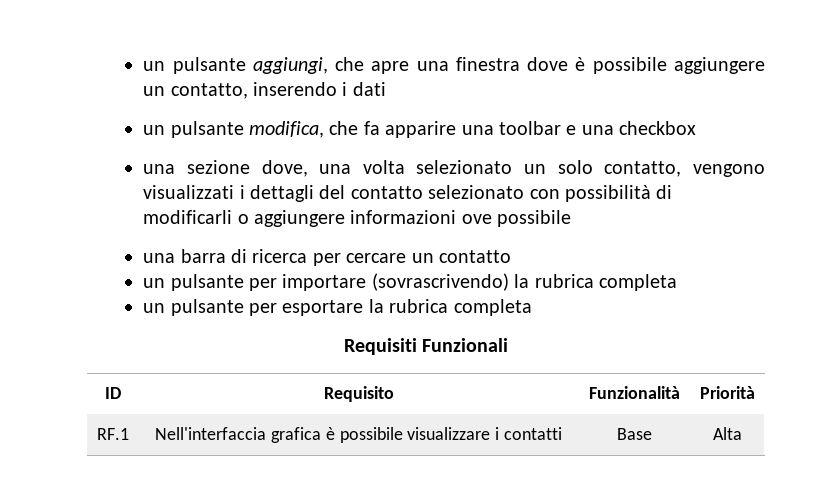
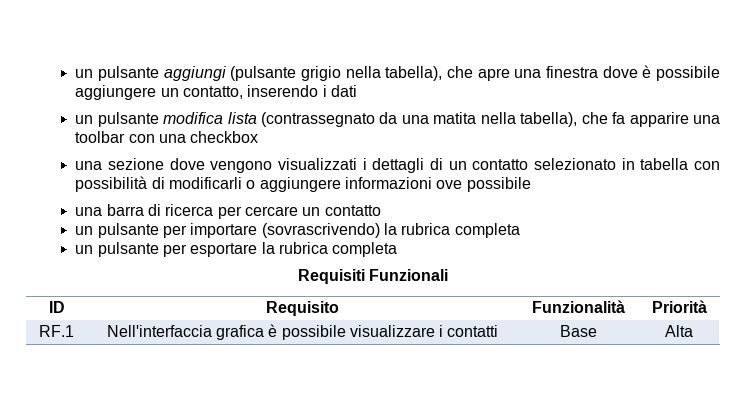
[143,57,328,74] un pulsante aggiungi, -> [75,66,443,81] un pulsante aggiungi (pulsante grigio nella tabella),
[249,121,325,138] modifica, -> [163,112,578,127] modifica lista (contrassegnato da una matita nella tabella),
[566,125,577,135] e -> [128,134,155,143] con
[261,160,765,177] [143,185,525,202] dove, una volta selezionato un solo contatto, vengono visualizzati i dettagli del contatto selezionato -> [169,158,689,173] dove vengono visualizzati i dettagli di un contatto selezionato in tabella

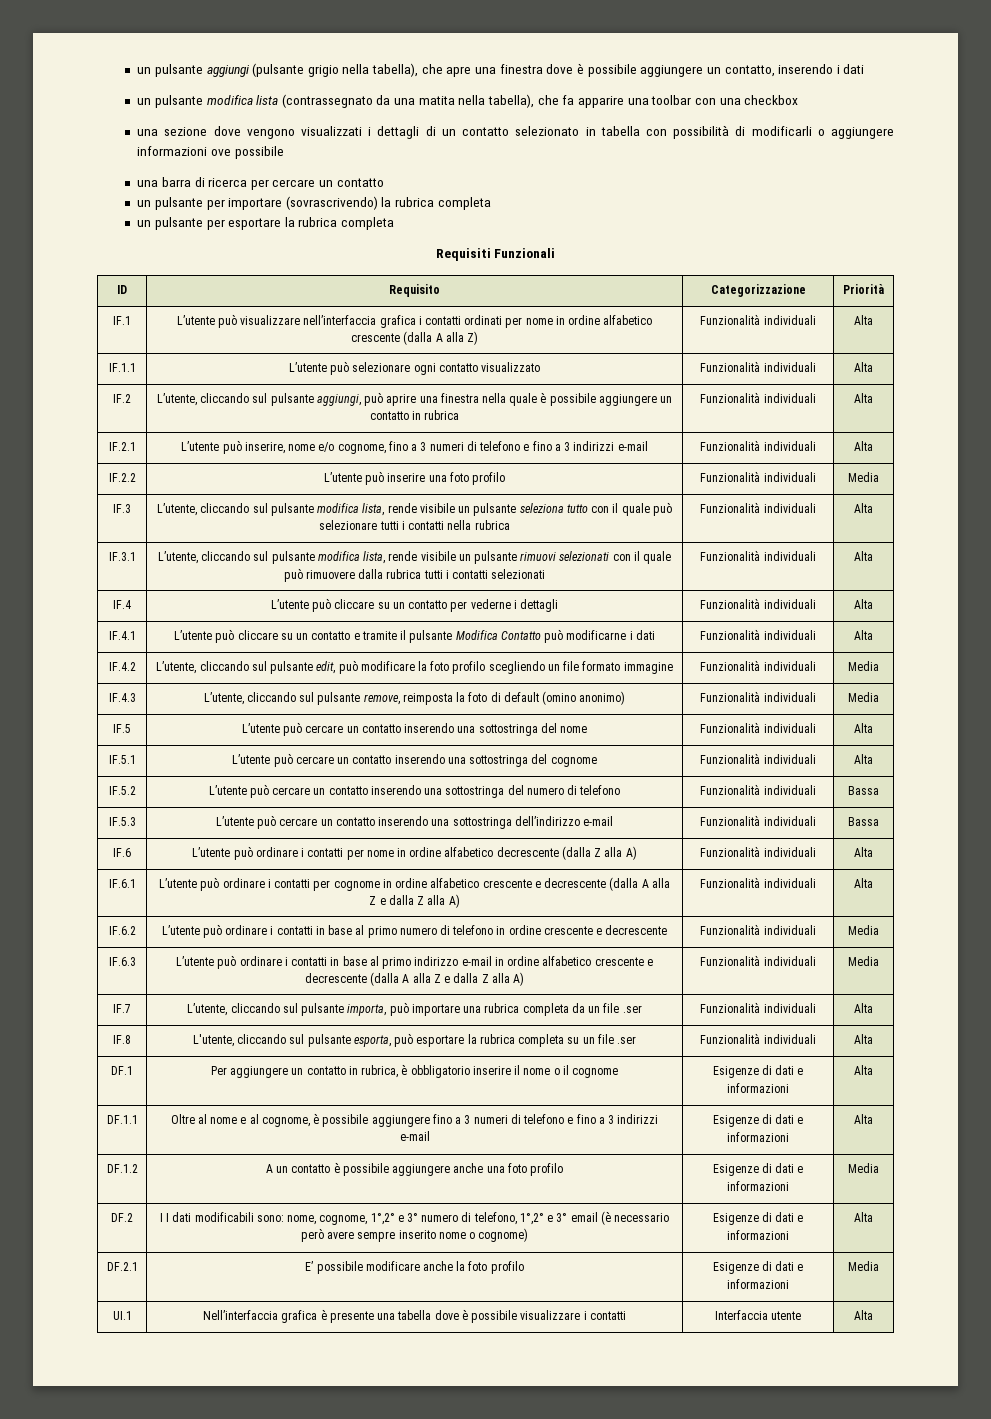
[532,300,625,313] Funzionalità -> [710,284,806,297] Categorizzazione
[39,325,74,337] [106,325,264,340] RF.1 | Nell'interfaccia grafica -> [113,316,131,325] [176,314,653,328] [351,331,478,345] [700,314,816,325] [854,315,873,325] [108,363,136,372] [288,361,541,375] [700,361,816,372] [854,362,873,372] [113,394,131,403] [156,392,673,406] [369,410,460,420] [700,392,816,403] [854,393,873,403] [108,442,136,451] [181,440,648,454] [700,440,816,451] [854,441,873,451] [108,473,136,482] [323,471,506,485] [700,471,816,482] [848,472,879,482] [113,504,131,513] [157,502,672,516] [319,520,510,530] [700,502,816,513] [854,503,873,513] [108,552,136,561] [157,551,672,564] [283,568,546,582] [700,550,816,561] [854,551,873,561] [113,600,131,609] [270,598,559,612] [700,598,816,609] [854,599,873,609] [108,631,136,640] [174,629,655,643] [700,629,816,640] [854,630,873,640] [108,662,136,671] [156,660,673,674] [700,660,816,671] [848,661,879,671] [108,693,136,702] [203,691,626,705] [700,691,816,702] [848,692,879,702] [113,724,131,733] [241,722,588,736] [700,722,816,733] [854,723,873,733] [108,755,136,764] [232,753,597,767] [700,753,816,764] [854,754,873,764] [108,786,136,795] [208,784,621,798] [700,784,816,795] [848,786,879,795] [108,817,136,826] [215,815,614,829] [700,815,816,826] [848,817,879,826] [113,848,131,857] [192,846,637,860] [700,846,816,857] [854,847,873,857] [108,879,136,888] [159,877,670,891] [369,894,460,908] [700,877,816,888] [854,878,873,888] [108,926,136,935] [161,924,668,938] [700,924,816,935] [848,925,879,935] [108,957,136,966] [176,955,653,969] [304,972,525,986] [700,955,816,966] [848,956,879,966] [113,1004,131,1013] [187,1002,642,1016] [700,1002,816,1013] [854,1003,873,1013] [113,1035,131,1044] [192,1033,637,1047] [700,1033,816,1044] [854,1034,873,1044] [111,1066,133,1075] [210,1064,619,1078] [712,1065,804,1078] [727,1083,789,1093] [854,1065,873,1075] [106,1115,138,1124] [170,1113,659,1127] [399,1131,430,1141] [712,1114,804,1127] [727,1132,789,1142] [854,1114,873,1124] [106,1164,138,1173] [265,1162,564,1176] [712,1163,804,1176] [727,1181,789,1191] [848,1163,879,1173] [111,1213,133,1222] [159,1211,670,1225] [300,1228,529,1242] [712,1212,804,1225] [727,1230,789,1240] [854,1212,873,1222] [106,1262,138,1271] [305,1261,524,1274] [712,1261,804,1274] [727,1279,789,1289] [848,1261,879,1271] [112,1311,132,1320] [203,1309,459,1323] IF.1 | L’utente può visualizzare nell’interfaccia grafica i contatti ordinati per nome in ordine alfabetico crescente (dalla A alla Z) | Funzionalità individuali | Alta // IF.1.1 | L’utente può selezionare ogni contatto visualizzato | Funzionalità individuali | Alta // IF.2 | L’utente, cliccando sul pulsante aggiungi, può aprire una finestra nella quale è possibile aggiungere un contatto in rubrica | Funzionalità individuali | Alta // IF.2.1 | L’utente può inserire, nome e/o cognome, fino a 3 numeri di telefono e fino a 3 indirizzi e-mail | Funzionalità individuali | Alta // IF.2.2 | L’utente può inserire una foto profilo | Funzionalità individuali | Media // IF.3 | L’utente, cliccando sul pulsante modifica lista, rende visibile un pulsante seleziona tutto con il quale può selezionare tutti i contatti nella rubrica | Funzionalità individuali | Alta // IF.3.1 | L’utente, cliccando sul pulsante modifica lista, rende visibile un pulsante rimuovi selezionati con il quale può rimuovere dalla rubrica tutti i contatti selezionati | Funzionalità individuali | Alta // IF.4 | L’utente può cliccare su un contatto per vederne i dettagli | Funzionalità individuali | Alta // IF.4.1 | L’utente può cliccare su un contatto e tramite il pulsante Modifica Contatto può modificarne i dati | Funzionalità individuali | Alta // IF.4.2 | L’utente, cliccando sul pulsante edit, può modificare la foto profilo scegliendo un file formato immagine | Funzionalità individuali | Media // IF.4.3 | L’utente, cliccando sul pulsante remove, reimposta la foto di default (omino anonimo) | Funzionalità individuali | Media // IF.5 | L’utente può cercare un contatto inserendo una sottostringa del nome | Funzionalità individuali | Alta // IF.5.1 | L’utente può cercare un contatto inserendo una sottostringa del cognome | Funzionalità individuali | Alta // IF.5.2 | L’utente può cercare un contatto inserendo una sottostringa del numero di telefono | Funzionalità individuali | Bassa // IF.5.3 | L’utente può cercare un contatto inserendo una sottostringa dell’indirizzo e-mail | Funzionalità individuali | Bassa // IF.6 | L’utente può ordinare i contatti per nome in ordine alfabetico decrescente (dalla Z alla A) | Funzionalità individuali | Alta // IF.6.1 | L’utente può ordinare i contatti per cognome in ordine alfabetico crescente e decrescente (dalla A alla Z e dalla Z alla A) | Funzionalità individuali | Alta // IF.6.2 | L’utente può ordinare i contatti in base al primo numero di telefono in ordine crescente e decrescente | Funzionalità individuali | Media // IF.6.3 | L’utente può ordinare i contatti in base al primo indirizzo e-mail in ordine alfabetico crescente e decrescente (dalla A alla Z e dalla Z alla A) | Funzionalità individuali | Media // IF.7 | L’utente, cliccando sul pulsante importa, può importare una rubrica completa da un file .ser | Funzionalità individuali | Alta // IF.8 | L'utente, cliccando sul pulsante esporta, può esportare la rubrica completa su un file .ser | Funzionalità individuali | Alta // DF.1 | Per aggiungere un contatto in rubrica, è obbligatorio inserire il nome o il cognome | Esigenze di dati e informazioni | Alta // DF.1.1 | Oltre al nome e al cognome, è possibile aggiungere fino a 3 numeri di telefono e fino a 3 indirizzi e-mail | Esigenze di dati e informazioni | Alta // DF.1.2 | A un contatto è possibile aggiungere anche una foto profilo | Esigenze di dati e informazioni | Media // DF.2 | I I dati modificabili sono: nome, cognome, 1°,2° e 3° numero di telefono, 1°,2° e 3° email (è necessario però avere sempre inserito nome o cognome) | Esigenze di dati e informazioni | Alta // DF.2.1 | E’ possibile modificare anche la foto profilo | Esigenze di dati e informazioni | Media // UI.1 | Nell’interfaccia grafica è presente una tabella dove
[560,325,597,337] Base -> [714,1310,802,1320] Interfaccia utente

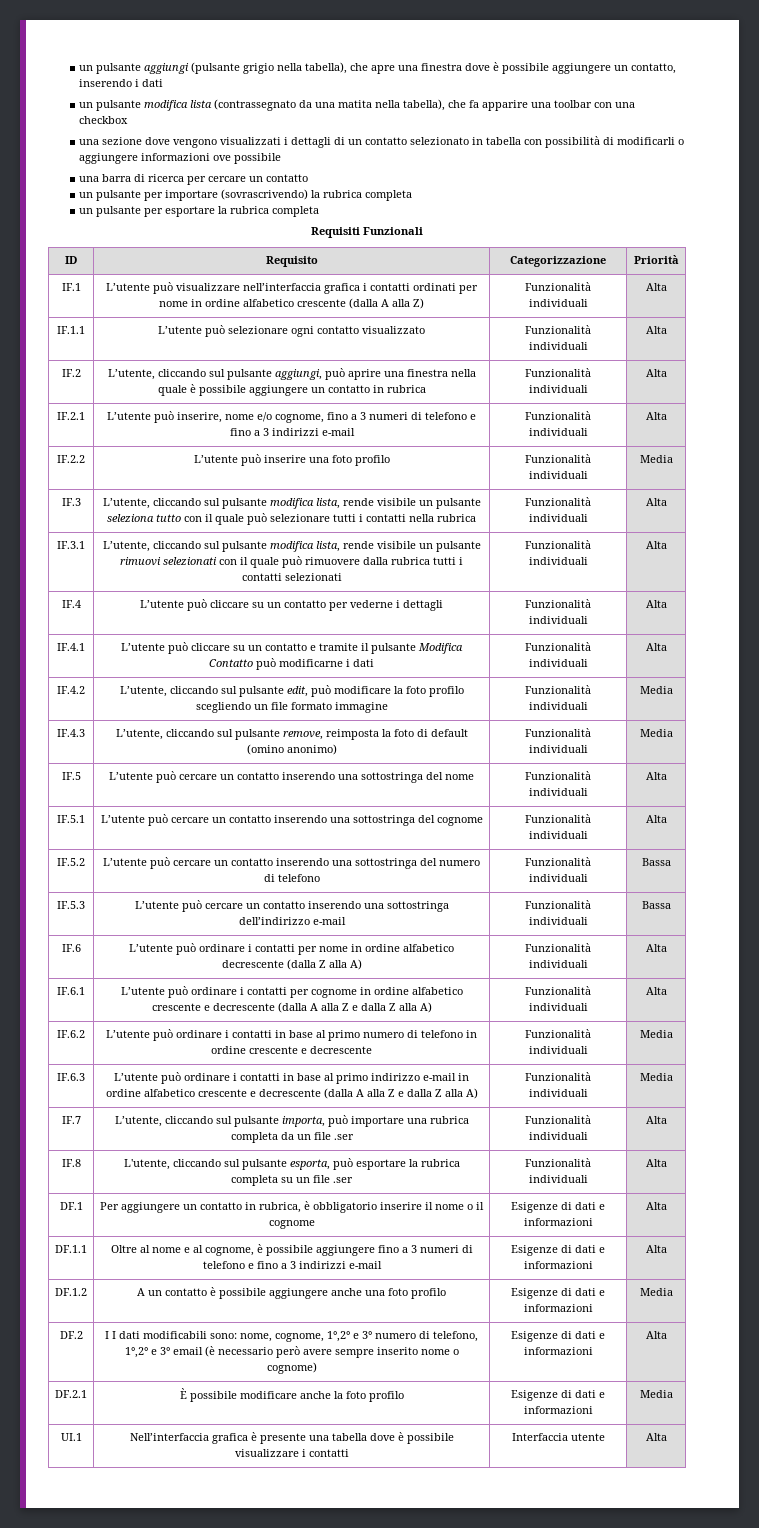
[305,1261,314,1271] E’ -> [179,1388,187,1399] È

